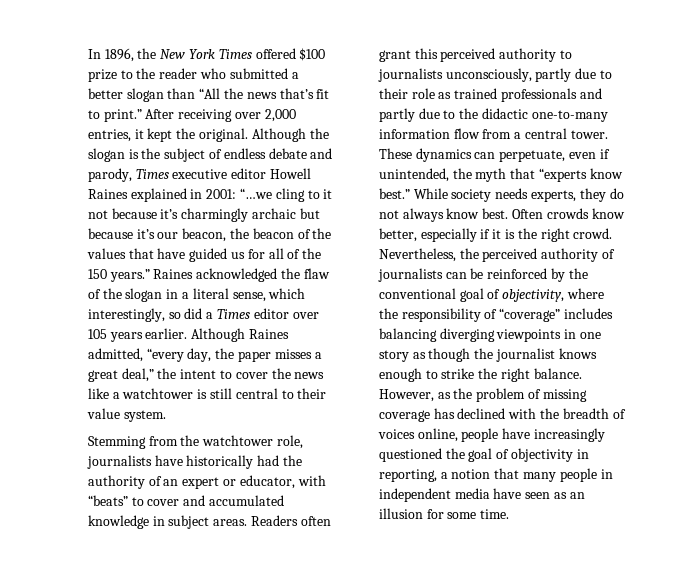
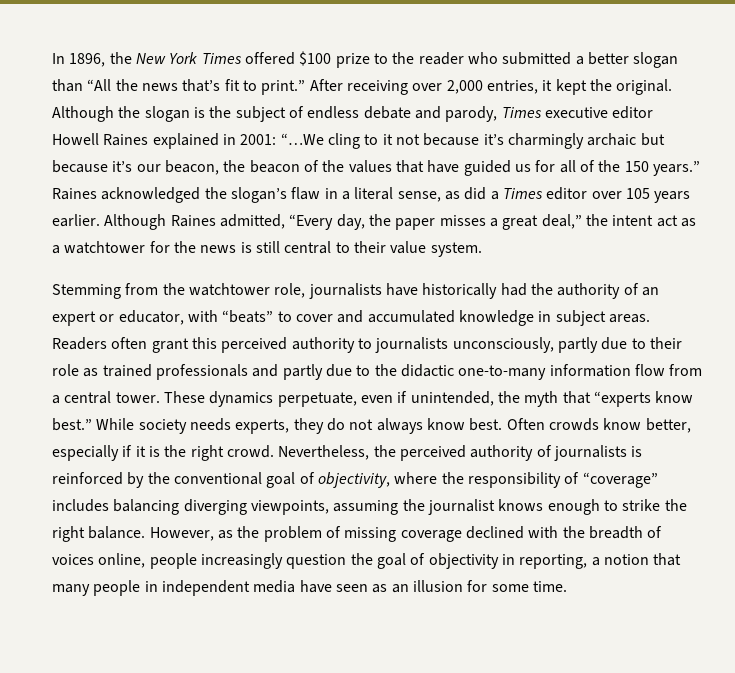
[240,188,273,199] “…we -> [280,133,324,145] “…We
[303,268,330,279] [87,288,163,302] flaw of the slogan -> [231,187,321,203] slogan’s flaw
[268,288,306,299] [87,308,181,322] which interestingly, so -> [444,191,460,200] as
[146,348,184,362] “every -> [289,214,334,230] “Every
[220,368,325,379] [87,388,194,399] to cover the news like a watchtower -> [656,215,696,227] [52,241,237,254] act as a watchtower for the news
[474,152,496,159] can -> (274, 399) none
[445,268,484,279] can be -> [631,446,643,457] is
[496,329,602,342] [378,348,471,362] viewpoints in one story as though -> [251,500,399,515] viewpoints, assuming
[433,408,455,419] has -> (462, 536) none
[502,428,606,442] [378,448,442,462] have increasingly questioned -> [201,553,347,569] increasingly question

